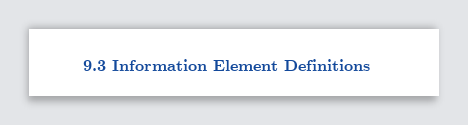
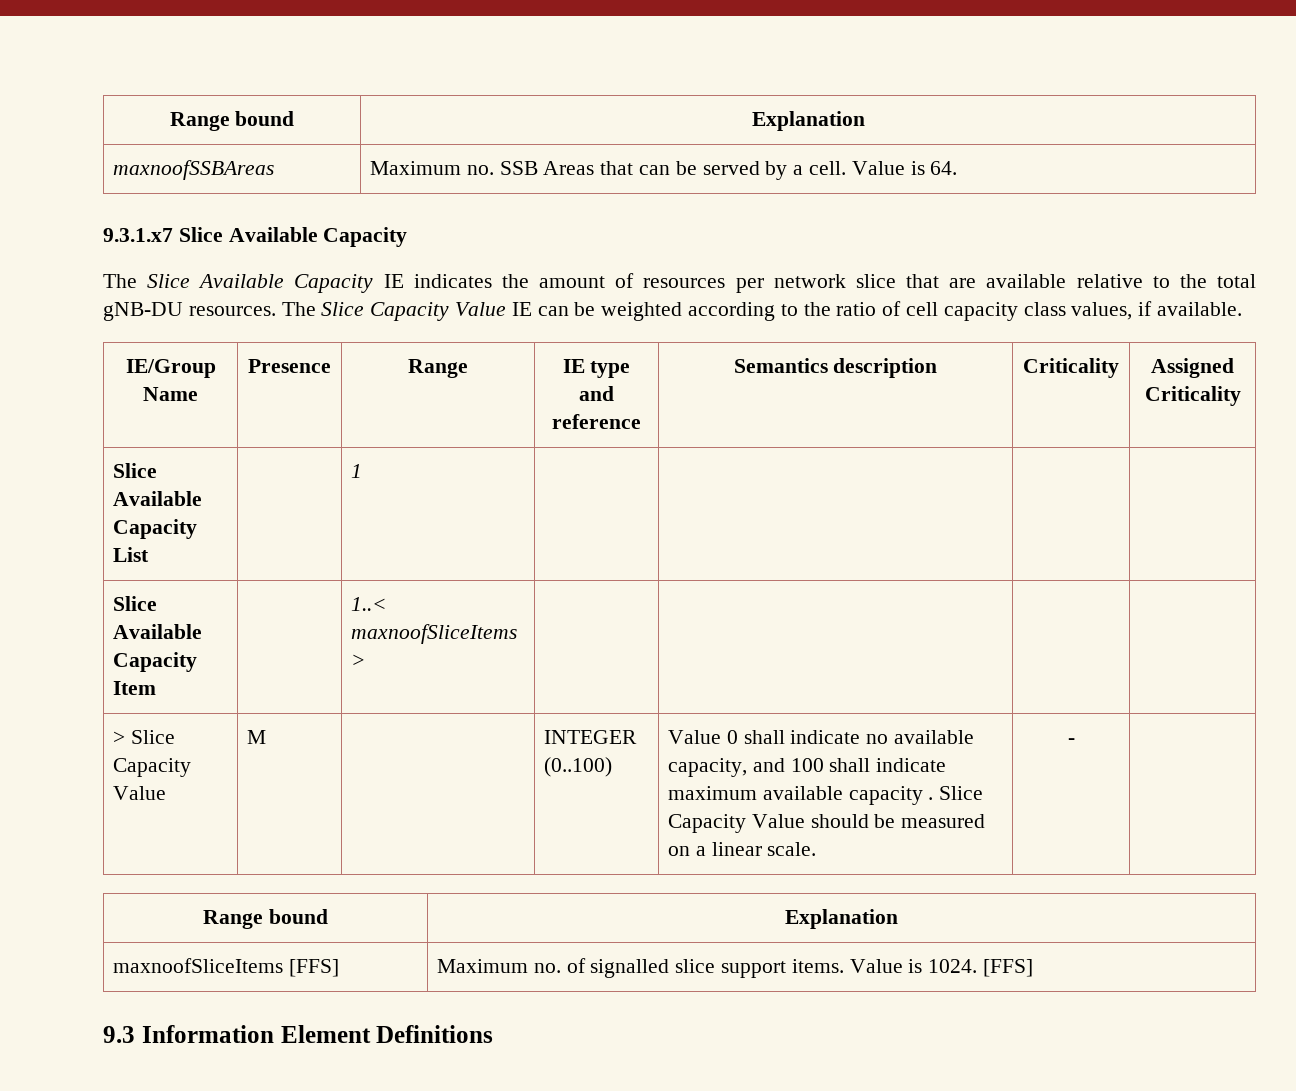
(83, 65) none -> [169,111,295,131] [751,111,865,131] [112,160,274,180] [369,161,958,180] [103,227,408,247] [103,273,1256,293] [103,301,1243,321] [125,359,216,378] [143,387,198,401] [248,359,331,373] [408,359,468,378] [562,359,631,378] [579,386,614,401] [552,414,641,429] [733,358,938,378] [1023,358,1119,378] [1151,358,1234,378] [1144,386,1241,406] [112,463,157,478] [112,491,202,506] [112,519,197,539] [112,547,149,562] [350,464,362,478] [112,596,157,611] [112,624,202,639] [112,652,197,672] [112,681,156,695] [350,597,387,611] [350,624,517,644] [350,654,366,667] [112,730,175,744] [112,758,191,777] [112,786,166,800] [246,730,266,744] [543,730,637,744] [543,757,612,777] [667,730,974,744] [667,758,947,777] [667,786,984,805] [667,814,986,833] [667,842,817,856] [1067,738,1075,744] [203,909,328,929] [784,909,898,929] [112,958,339,977] [436,958,1033,978] Range bound | Explanation // maxnoofSSBAreas | Maximum no. SSB Areas that can be served by a cell. Value is 64. // 9.3.1.x7 Slice Available Capacity // The Slice Available Capacity IE indicates the amount of resources per network slice that are available relative to the total gNB-DU resources. The Slice Capacity Value IE can be weighted according to the ratio of cell capacity class values, if available. // IE/Group Name | Presence | Range | IE type and reference | Semantics description | Criticality | Assigned Criticality // Slice Available Capacity List | | 1 | | | | // Slice Available Capacity Item | | 1..< maxnoofSliceItems > | | | | // > Slice Capacity Value | M | | INTEGER (0..100) | Value 0 shall indicate no available capacity, and 100 shall indicate maximum available capacity . Slice Capacity Value should be measured on a linear scale. | - | // Range bound | Explanation // maxnoofSliceItems [FFS] | Maximum no. of signalled slice support items. Value is 1024. [FFS] //

